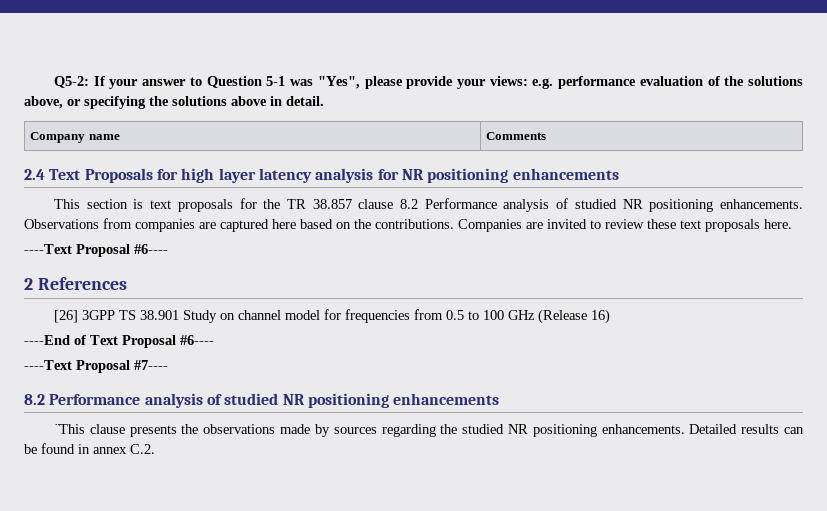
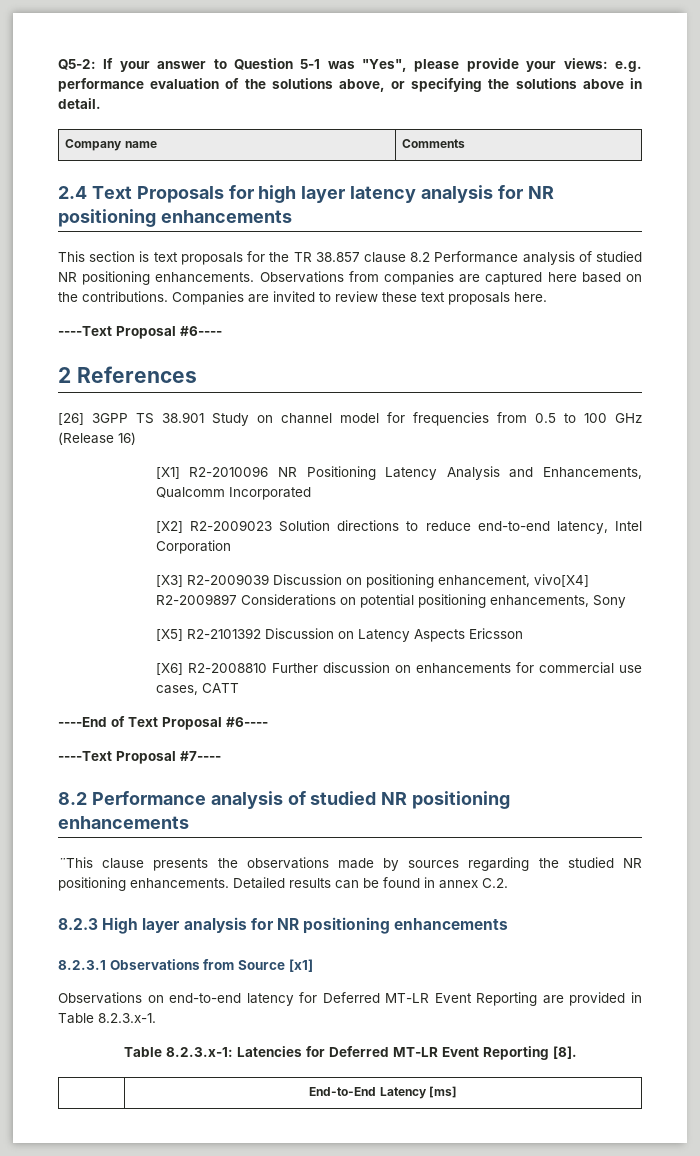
(610, 316) none -> [155,466,642,480] [155,487,311,500] [155,520,642,534] [155,540,231,554] [155,574,589,588] [155,594,626,608] [155,628,523,642] [155,662,642,675] [155,683,239,695] // [X1] R2-2010096 NR Positioning Latency Analysis and Enhancements, Qualcomm Incorporated // [X2] R2-2009023 Solution directions to reduce end-to-end latency, Intel Corporation // [X3] R2-2009039 Discussion on positioning enhancement, vivo[X4] R2-2009897 Considerations on potential positioning enhancements, Sony // [X5] R2-2101392 Discussion on Latency Aspects Ericsson // [X6] R2-2008810 Further discussion on enhancements for commercial use cases, CATT
(155, 449) none -> [58,917,509,934] [58,959,313,972] [58,992,642,1006] [58,1013,156,1024] [123,1046,577,1060] [309,1086,457,1099] // 8.2.3 High layer analysis for NR positioning enhancements // 8.2.3.1 Observations from Source [x1] // Observations on end-to-end latency for Deferred MT-LR Event Reporting are provided in Table 8.2.3.x-1. // Table 8.2.3.x-1: Latencies for Deferred MT-LR Event Reporting [8]. // | End-to-End Latency [ms]

